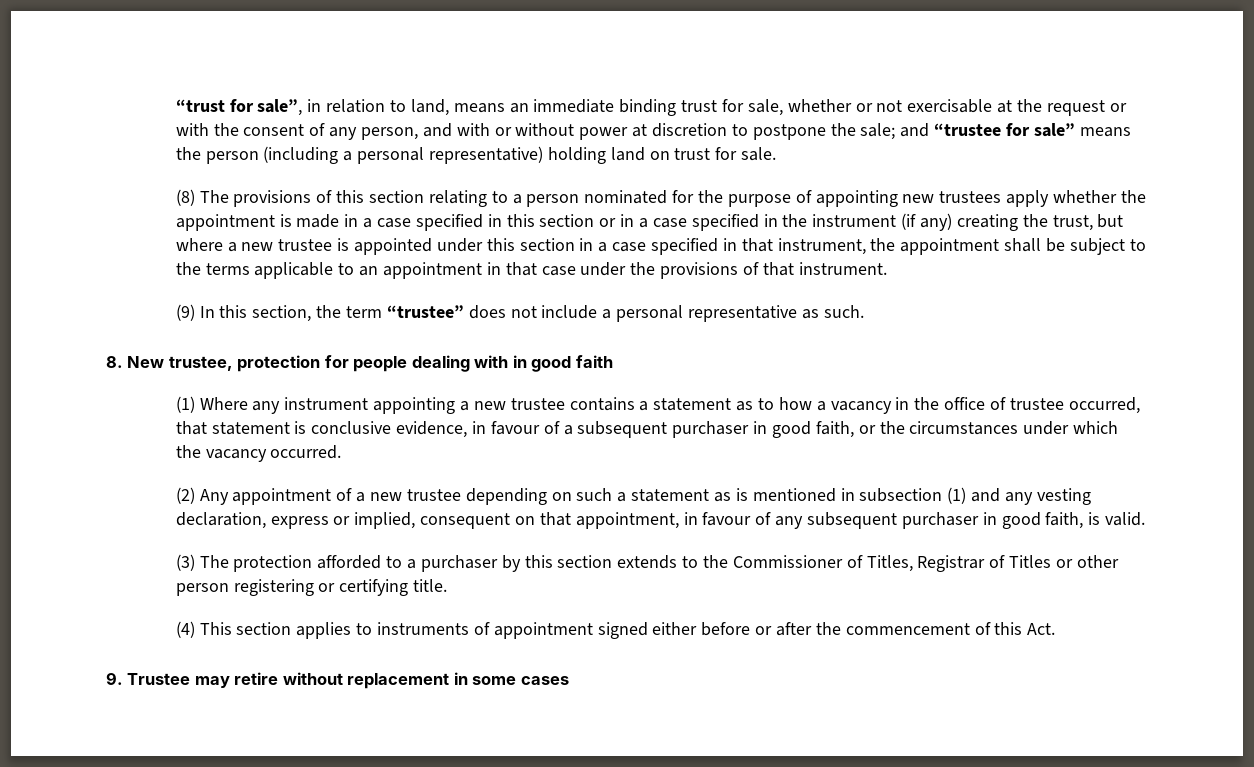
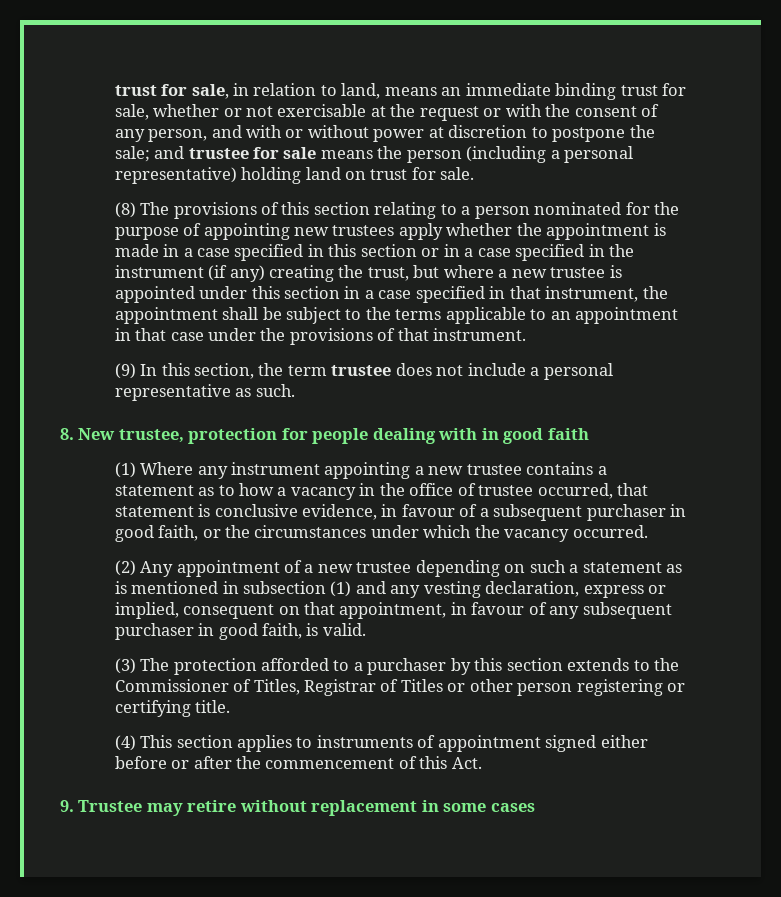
[175,99,303,116] “trust for sale”, -> [114,84,229,99] trust for sale,
[934,123,1075,137] “trustee for sale” -> [188,147,317,159] trustee for sale
[386,305,464,318] “trustee” -> [331,365,392,376] trustee

